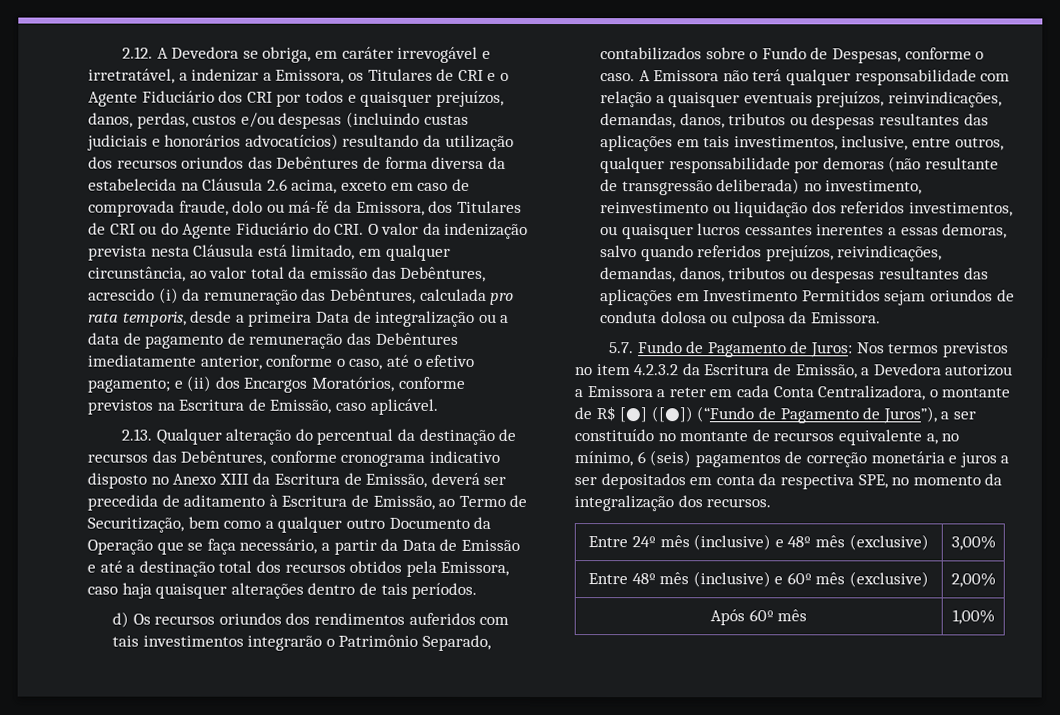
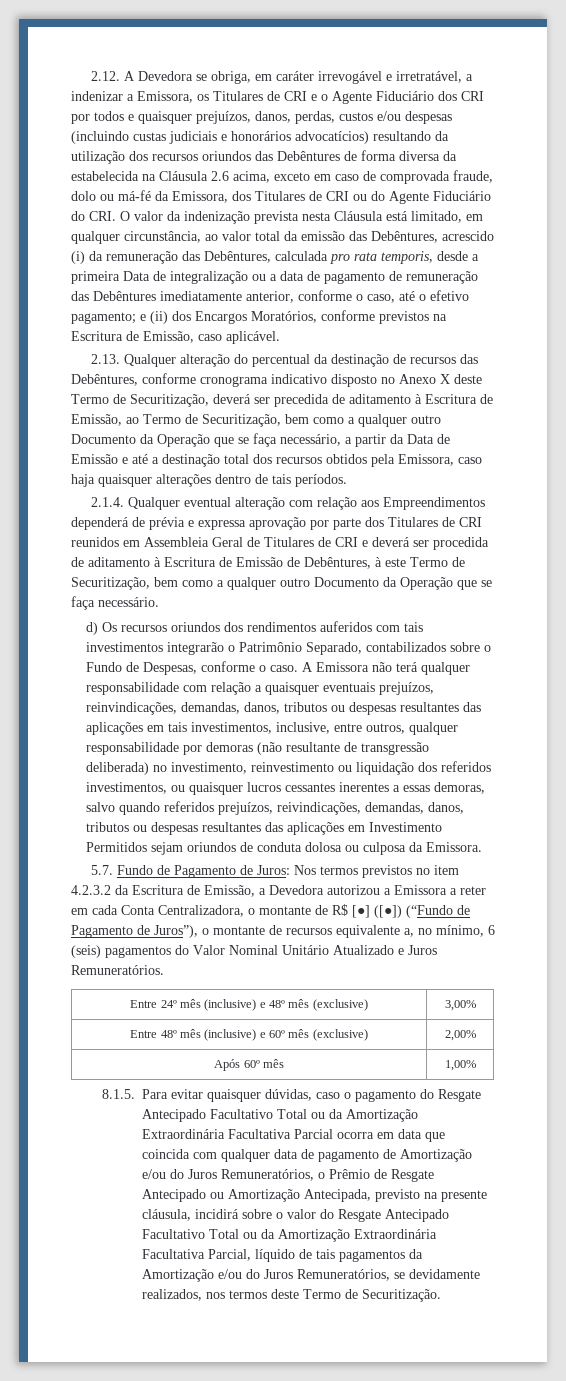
[218,472,428,488] XIII da Escritura de Emissão, -> [440,374,482,384] [71,394,209,407] X deste Termo de Securitização,
(478, 590) none -> [90,497,485,510] [71,517,482,530] [71,537,489,550] [71,557,465,569] [71,577,492,590] [71,596,159,610] // 2.1.4. Qualquer eventual alteração com relação aos Empreendimentos dependerá de prévia e expressa aprovação por parte dos Titulares de CRI reunidos em Assembleia Geral de Titulares de CRI e deverá ser procedida de aditamento à Escritura de Emissão de Debêntures, à este Termo de Securitização, bem como a qualquer outro Documento da Operação que se faça necessário.
[940,411,976,420] [574,429,676,442] a ser constituído no -> [202,928,209,935] o
[784,451,1010,468] [574,473,1003,490] [574,495,772,512] de correção monetária e juros a ser depositados em conta da respectiva SPE, no momento da integralização dos recursos. -> [175,945,437,955] [71,965,164,975] do Valor Nominal Unitário Atualizado e Juros Remuneratórios.
(995, 617) none -> [101,1089,481,1102] [141,1109,418,1122] [141,1129,445,1142] [141,1149,472,1162] [141,1169,434,1182] [141,1189,487,1202] [141,1209,449,1222] [141,1229,437,1242] [141,1249,423,1262] [141,1269,480,1282] [141,1289,441,1302] // 8.1.5. Para evitar quaisquer dúvidas, caso o pagamento do Resgate Antecipado Facultativo Total ou da Amortização Extraordinária Facultativa Parcial ocorra em data que coincida com qualquer data de pagamento de Amortização e/ou do Juros Remuneratórios, o Prêmio de Resgate Antecipado ou Amortização Antecipada, previsto na presente cláusula, incidirá sobre o valor do Resgate Antecipado Facultativo Total ou da Amortização Extraordinária Facultativa Parcial, líquido de tais pagamentos da Amortização e/ou do Juros Remuneratórios, se devidamente realizados, nos termos deste Termo de Securitização.

